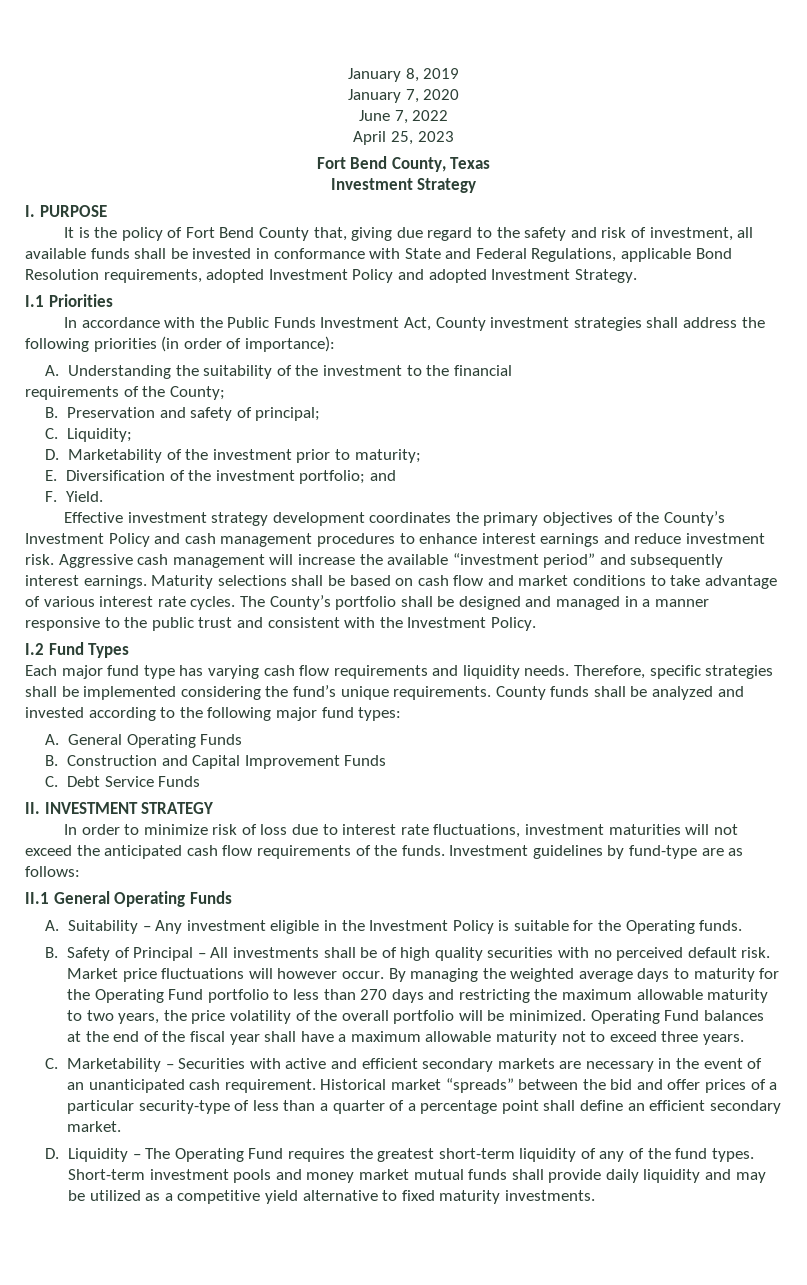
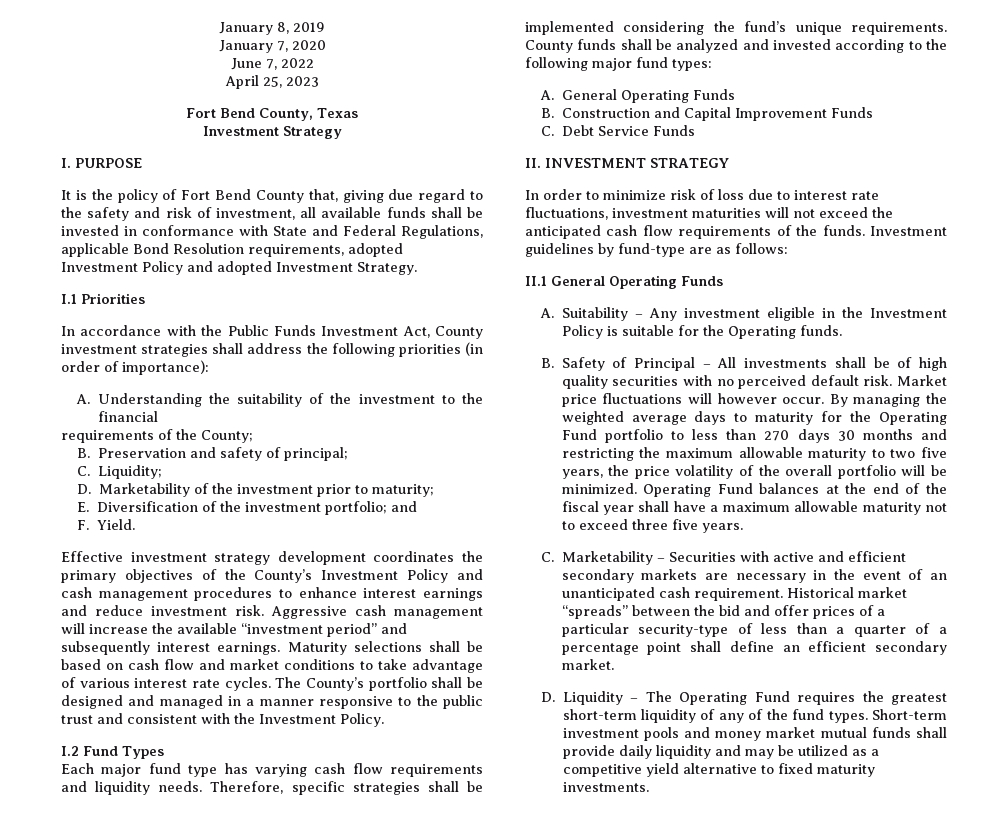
(424, 996) none -> [837,429,913,441] 30 months
(114, 1015) none -> [921,447,948,458] five
(699, 1036) none -> [671,519,698,530] five

